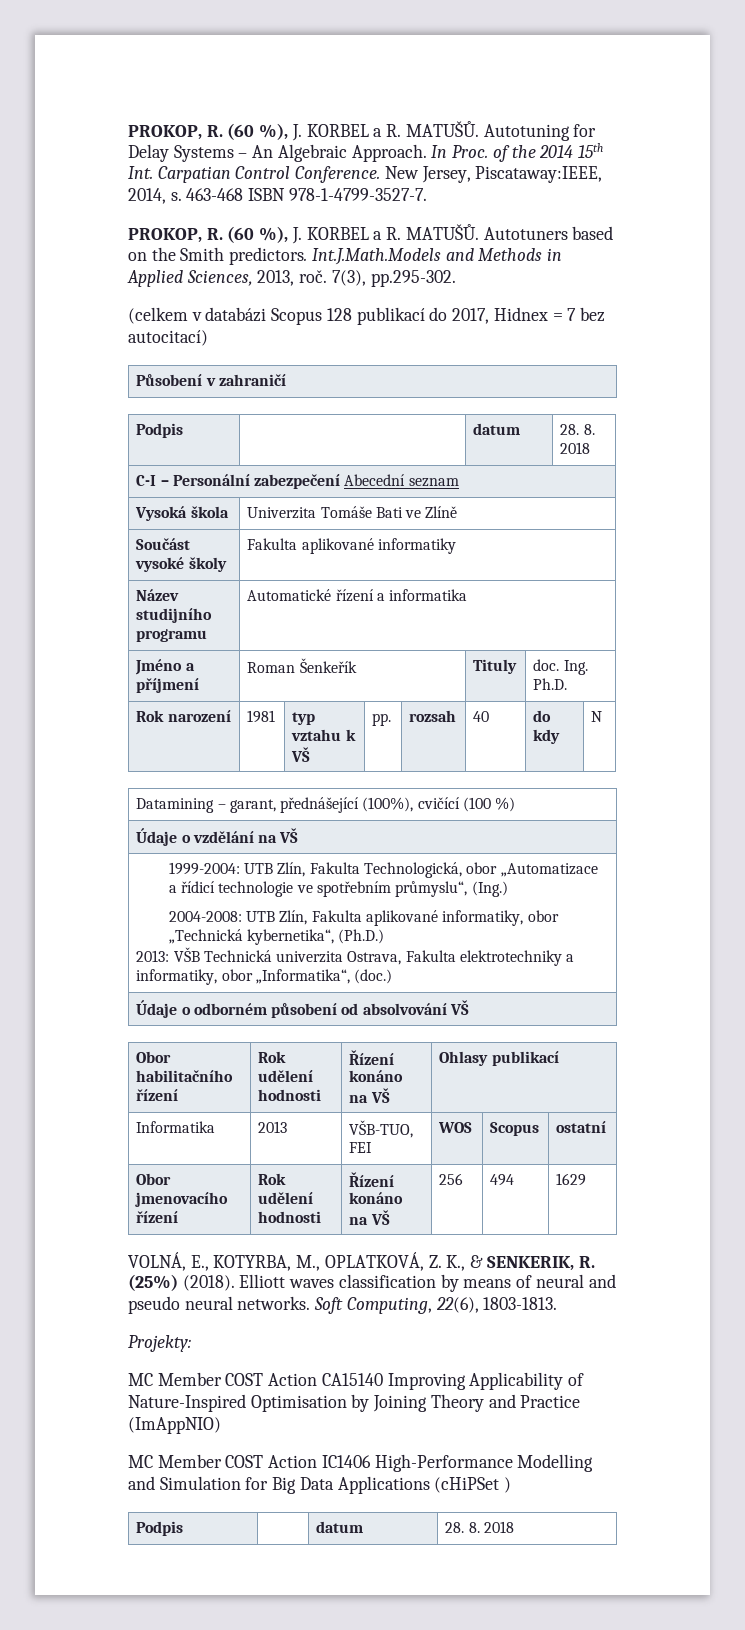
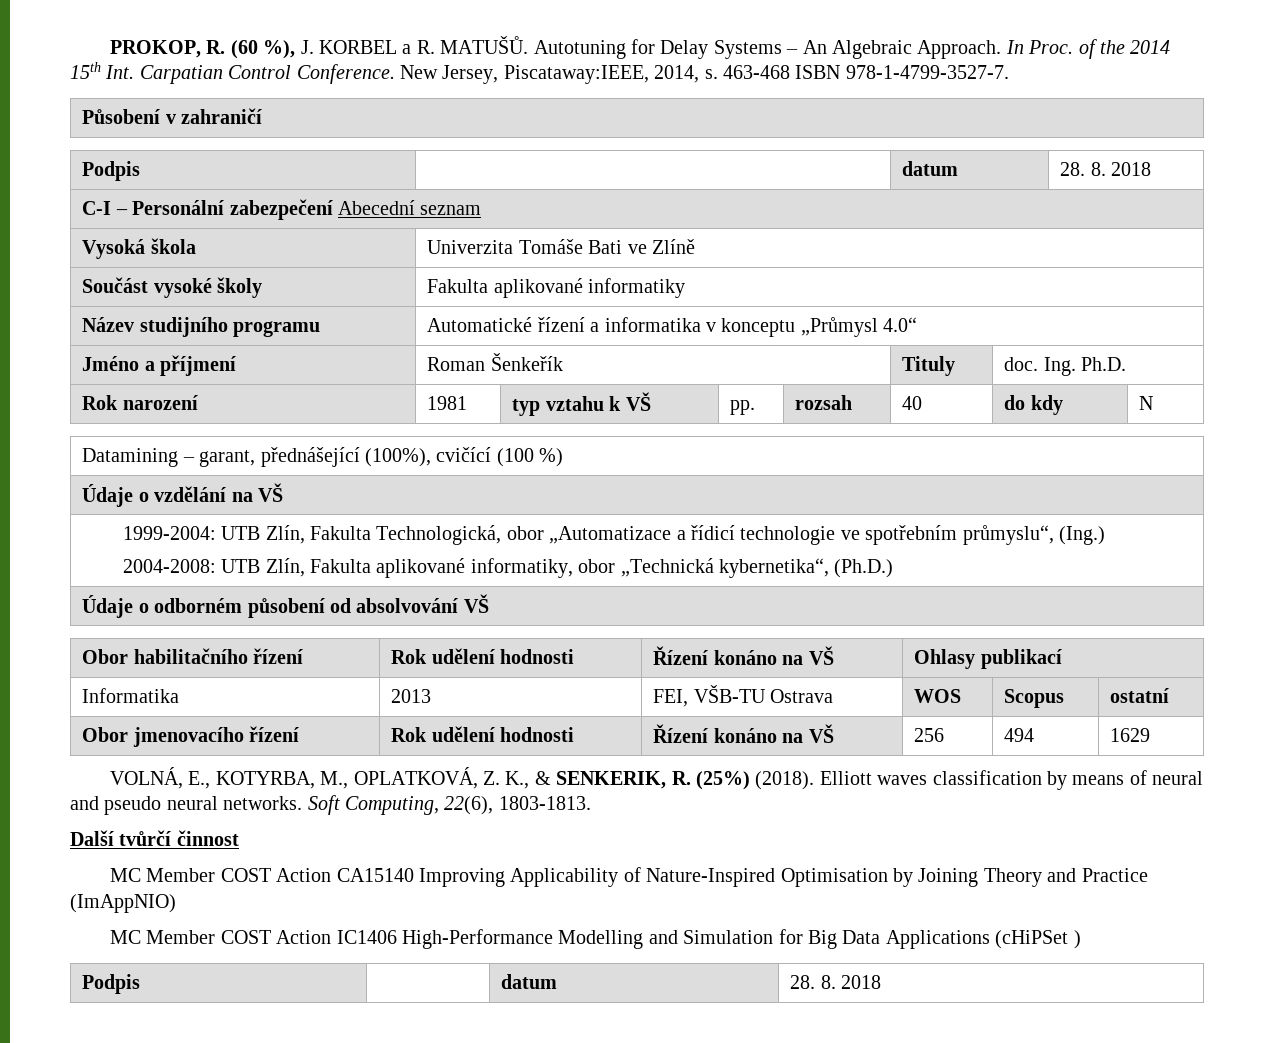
[128,224,614,244] [128,247,563,265] [127,270,456,287] [128,307,605,325] [128,330,208,346] // PROKOP, R. (60 %), J. KORBEL a R. MATUŠŮ. Autotuners based on the Smith predictors. Int.J.Math.Models and Methods in Applied Sciences, 2013, roč. 7(3), pp.295-302. // (celkem v databázi Scopus 128 publikací do 2017, Hidnex = 7 bez autocitací) -> (1009, 72) none
(468, 595) none -> [705,317,918,337] v konceptu „Průmysl 4.0“
[136,947,575,966] [136,969,393,985] // 2013: VŠB Technická univerzita Ostrava, Fakulta elektrotechniky a informatiky, obor „Informatika“, (doc.) -> (894, 568) none
[349,1120,414,1138] [349,1142,373,1153] VŠB-TUO, FEI -> [653,685,834,707] FEI, VŠB-TU Ostrava
[128,1335,191,1352] Projekty: -> [70,830,239,846] Další tvůrčí činnost

